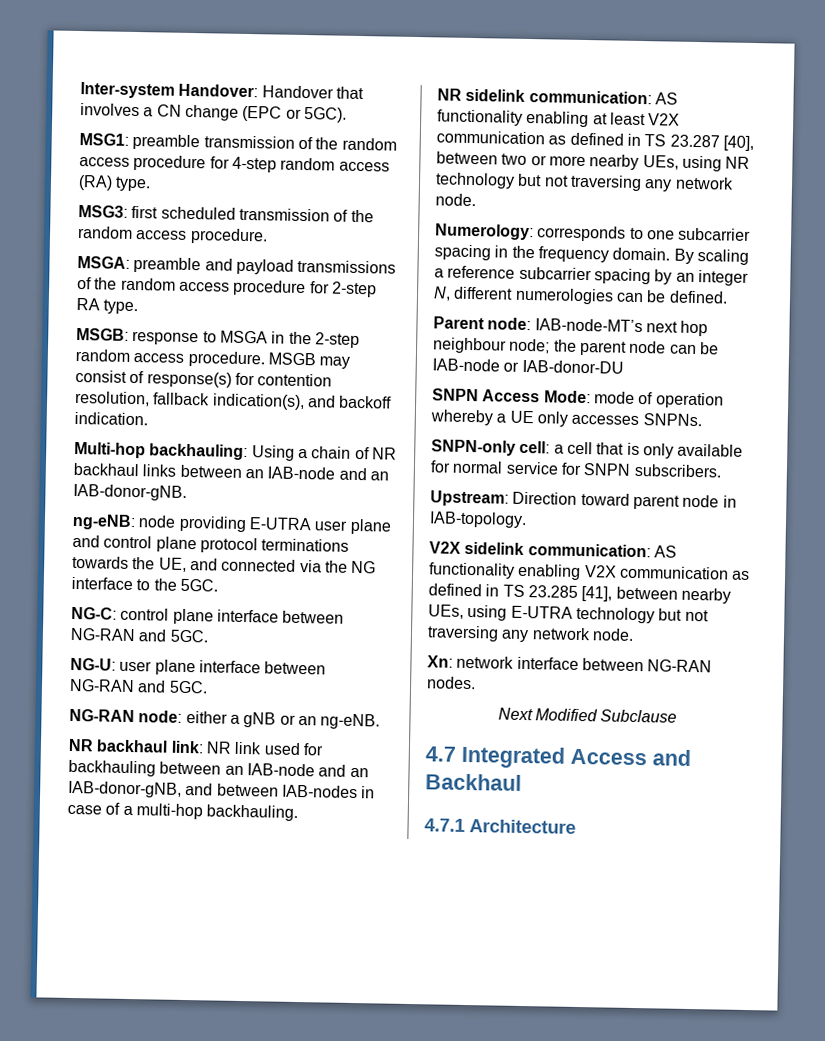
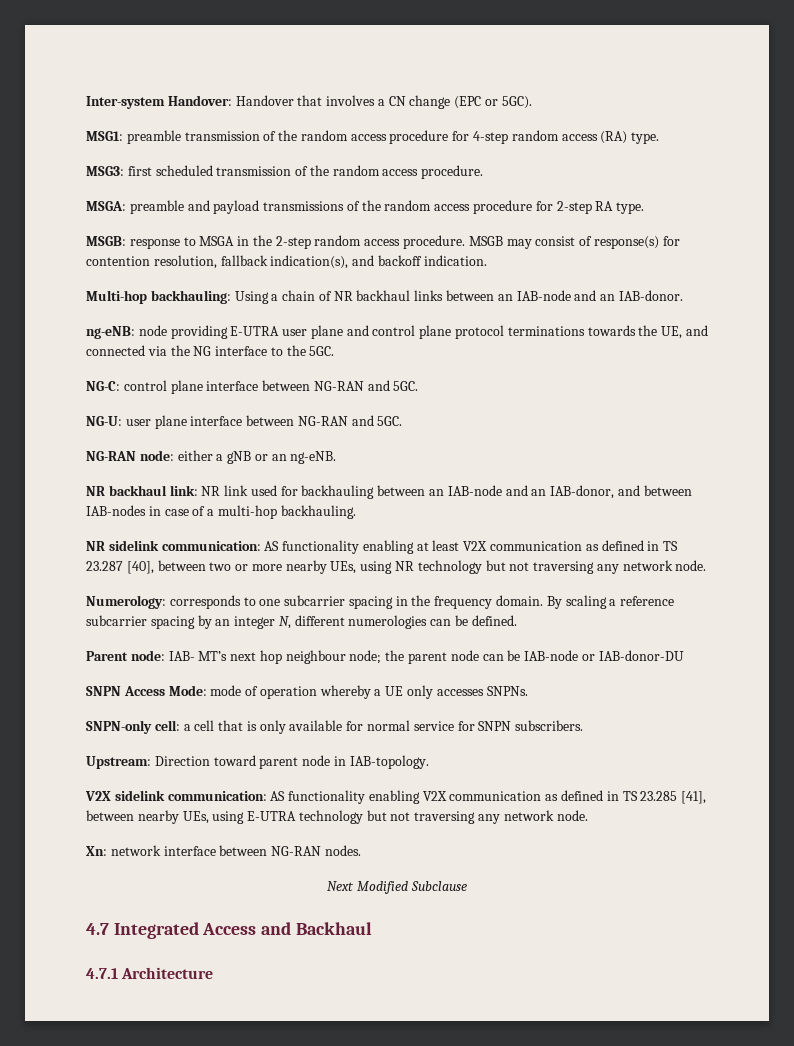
[73,483,187,501] IAB-donor-gNB. -> [618,290,683,301] IAB-donor.
[68,780,182,798] IAB-donor-gNB, -> [550,485,615,499] IAB-donor,
[534,318,643,333] IAB-node-MT’s -> [168,651,228,661] IAB- MT’s

